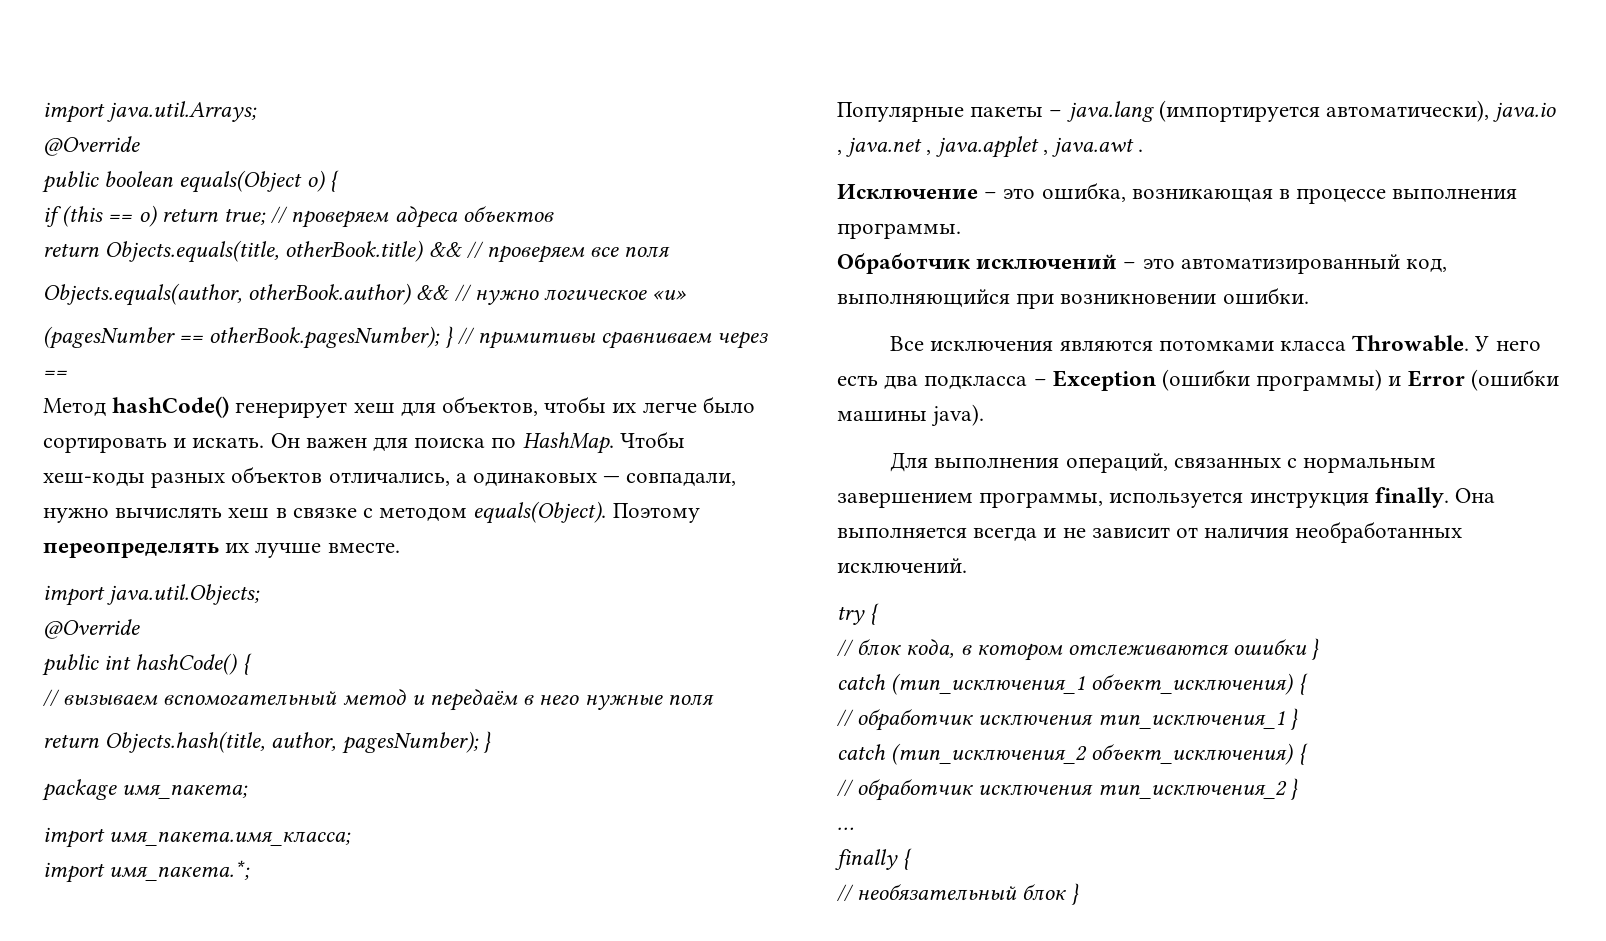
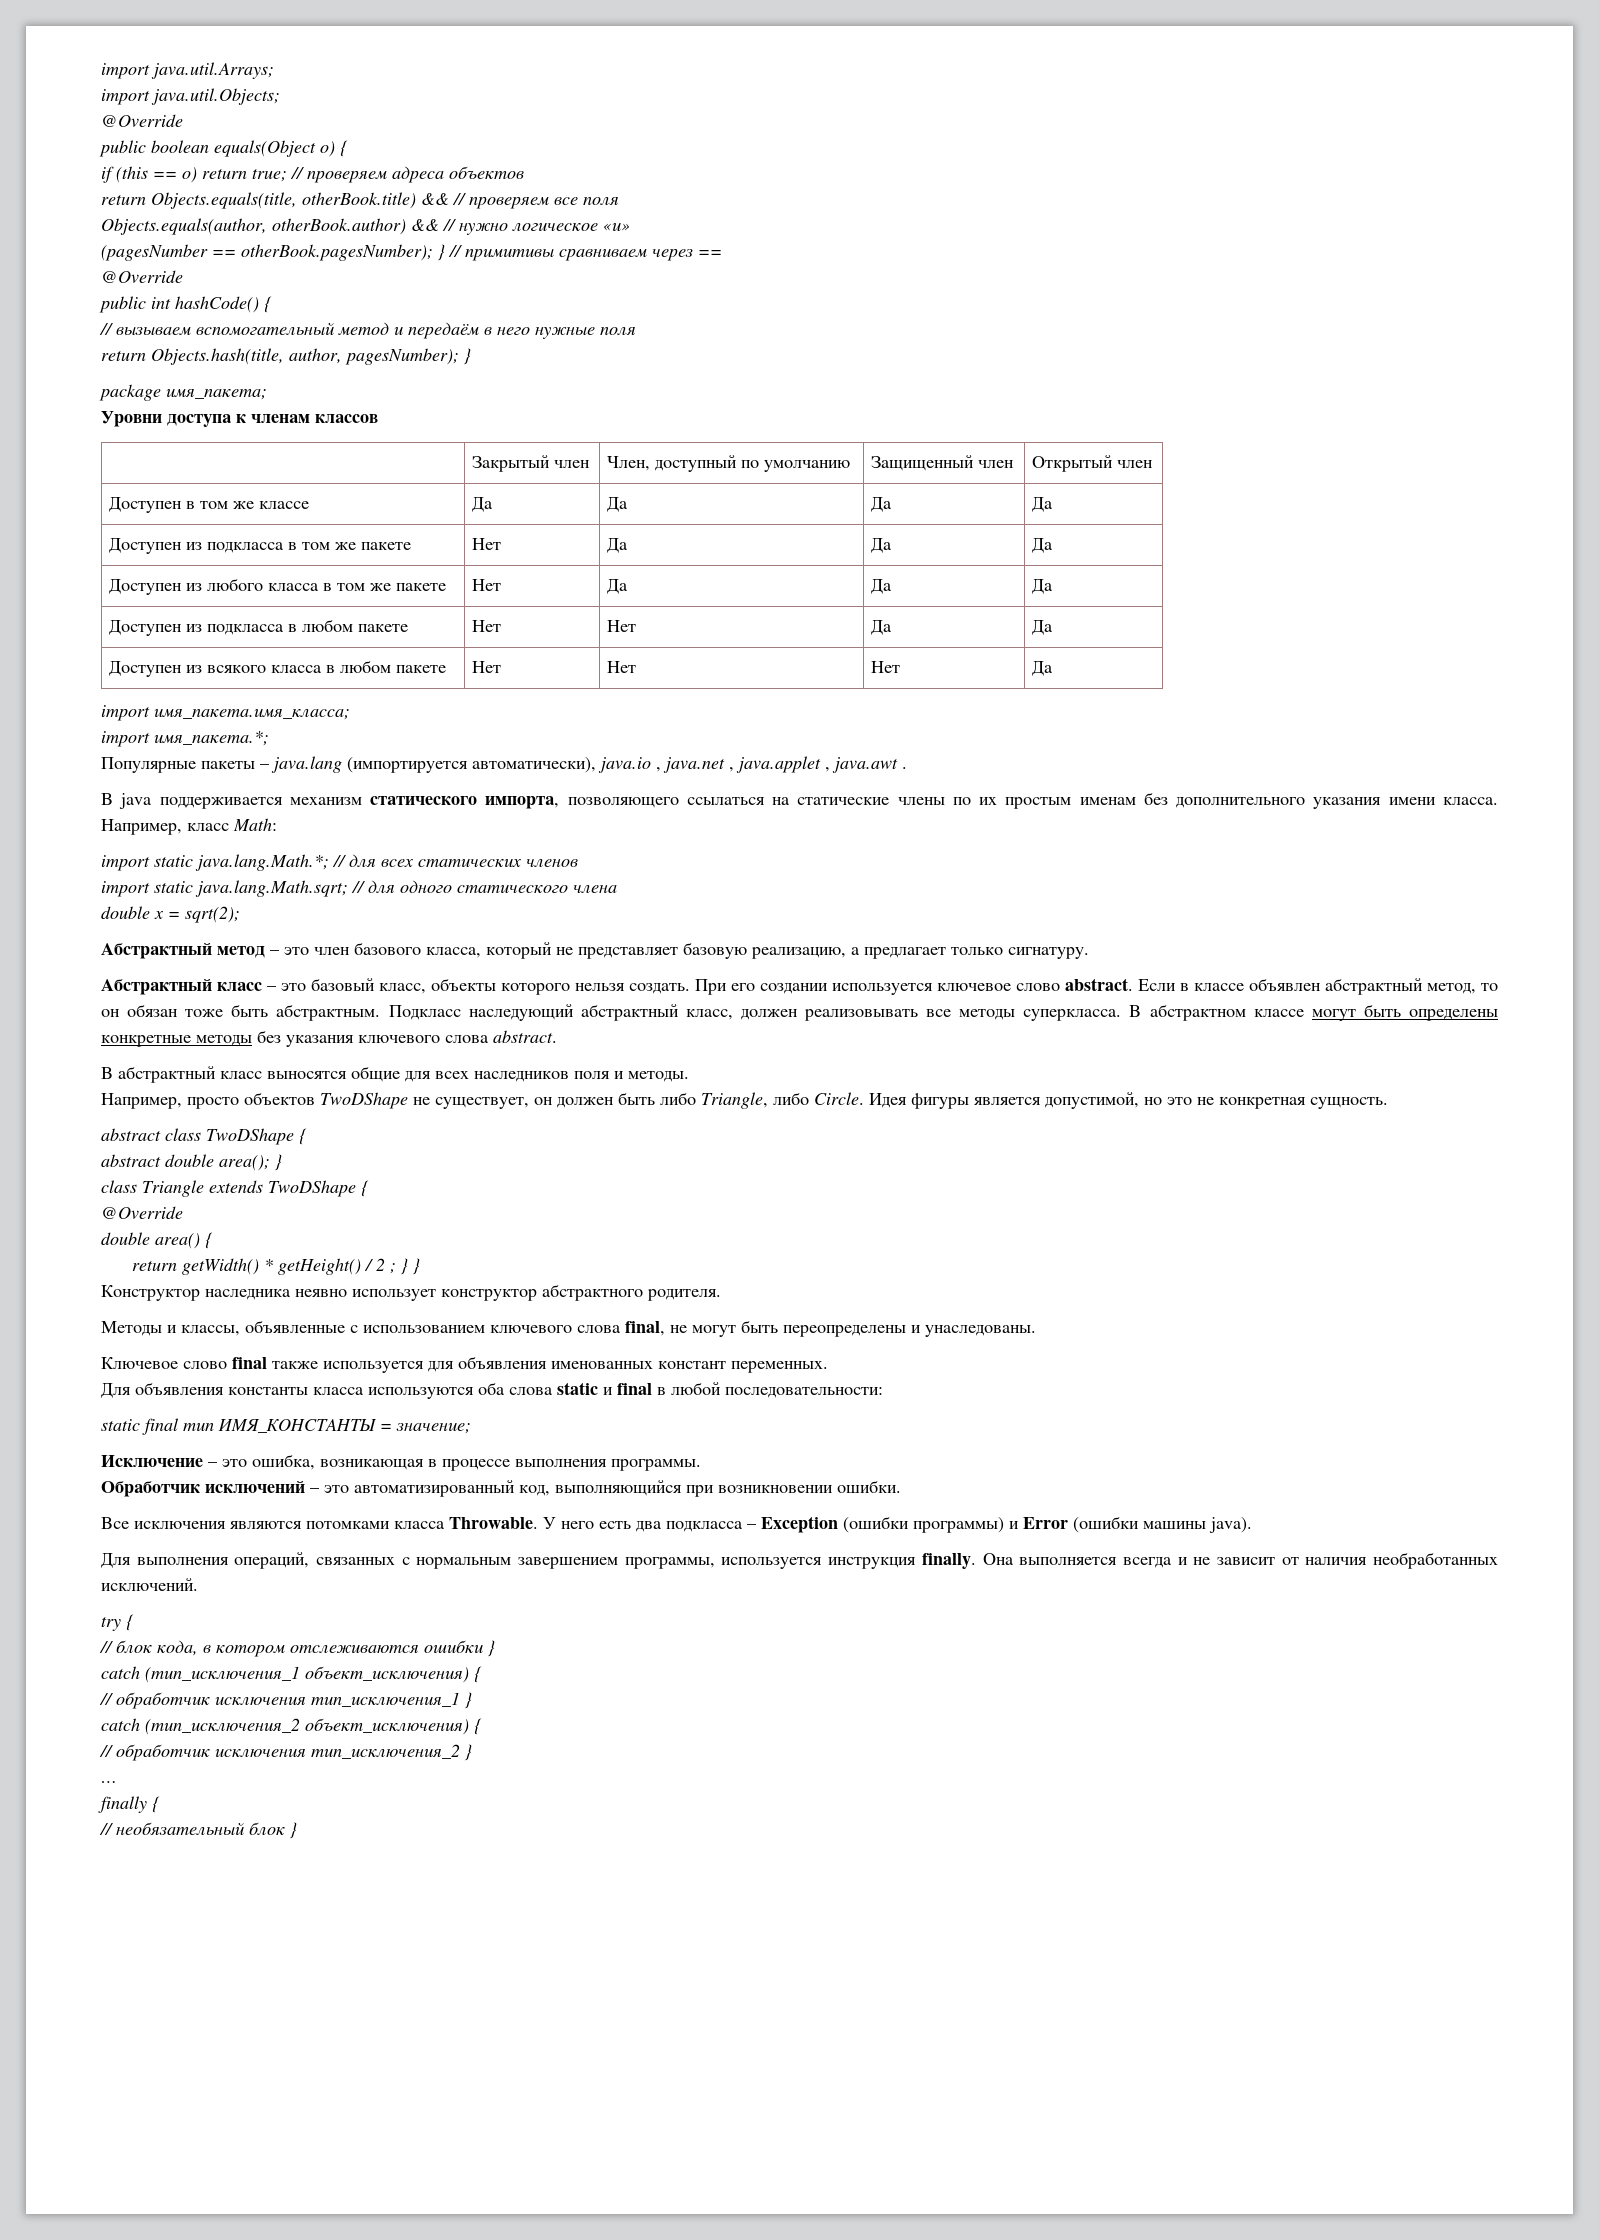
(258, 111) none -> [101,88,280,105] // import java.util.Objects;
[43,396,755,418] [43,431,685,454] [43,466,737,488] [43,501,700,524] [43,542,400,558] [43,584,261,606] // Метод hashCode() генерирует хеш для объектов, чтобы их легче было сортировать и искать. Он важен для поиска по HashMap. Чтобы хеш-коды разных объектов отличались, а одинаковых — совпадали, нужно вычислять хеш в связке с методом equals(Object). Поэтому переопределять их лучше вместе. // import java.util.Objects; -> (722, 253) none
(249, 791) none -> [101,411,378,427] [472,455,591,472] [607,455,851,472] [871,455,1015,471] [1032,455,1154,472] [109,497,310,513] [472,497,494,512] [607,497,629,512] [871,497,893,512] [1032,497,1054,512] [109,538,412,554] [472,538,502,550] [607,538,629,553] [871,538,893,553] [1032,538,1054,553] [109,578,447,595] [472,579,502,591] [607,579,629,594] [871,579,893,594] [1032,579,1054,594] [109,619,409,636] [472,620,502,632] [607,620,637,632] [871,620,893,635] [1032,620,1054,635] [109,660,447,677] [472,661,502,673] [607,661,637,673] [871,661,901,673] [1032,661,1054,676] // Уровни доступа к членам классов // | Закрытый член | Член, доступный по умолчанию | Защищенный член | Открытый член // Доступен в том же классе | Да | Да | Да | Да // Доступен из подкласса в том же пакете | Нет | Да | Да | Да // Доступен из любого класса в том же пакете | Нет | Да | Да | Да // Доступен из подкласса в любом пакете | Нет | Нет | Да | Да // Доступен из всякого класса в любом пакете | Нет | Нет | Нет | Да
(1144, 150) none -> [101,792,1499,809] [101,818,277,835] [101,854,578,871] [101,880,617,897] [101,906,240,923] [101,942,1089,959] [101,978,1498,995] [101,1004,1498,1021] [101,1030,557,1047] [101,1066,689,1083] [101,1092,1388,1109] [101,1128,307,1145] [101,1154,282,1171] [101,1180,369,1197] [101,1206,183,1219] [101,1232,213,1249] [131,1258,420,1275] [101,1284,721,1301] [101,1320,1036,1337] [101,1356,828,1373] [101,1382,883,1399] [101,1418,471,1435] // В java поддерживается механизм статического импорта, позволяющего ссылаться на статические члены по их простым именам без дополнительного указания имени класса. Например, класс Math: // import static java.lang.Math.*; // для всех статических членов // import static java.lang.Math.sqrt; // для одного статического члена // double x = sqrt(2); // Абстрактный метод – это член базового класса, который не представляет базовую реализацию, а предлагает только сигнатуру. // Абстрактный класс – это базовый класс, объекты которого нельзя создать. При его создании используется ключевое слово abstract. Если в классе объявлен абстрактный метод, то он обязан тоже быть абстрактным. Подкласс наследующий абстрактный класс, должен реализовывать все методы суперкласса. В абстрактном классе могут быть определены конкретные методы без указания ключевого слова abstract. // В абстрактный класс выносятся общие для всех наследников поля и методы. // Например, просто объектов TwoDShape не существует, он должен быть либо Triangle, либо Circle. Идея фигуры является допустимой, но это не конкретная сущность. // abstract class TwoDShape { // abstract double area(); } // class Triangle extends TwoDShape { // @Override // double area() { // return getWidth() * getHeight() / 2 ; } } // Конструктор наследника неявно использует конструктор абстрактного родителя. // Методы и классы, объявленные с использованием ключевого слова final, не могут быть переопределены и унаследованы. // Ключевое слово final также используется для объявления именованных констант переменных. // Для объявления константы класса используются оба слова static и final в любой последовательности: // static final тип ИМЯ_КОНСТАНТЫ = значение;

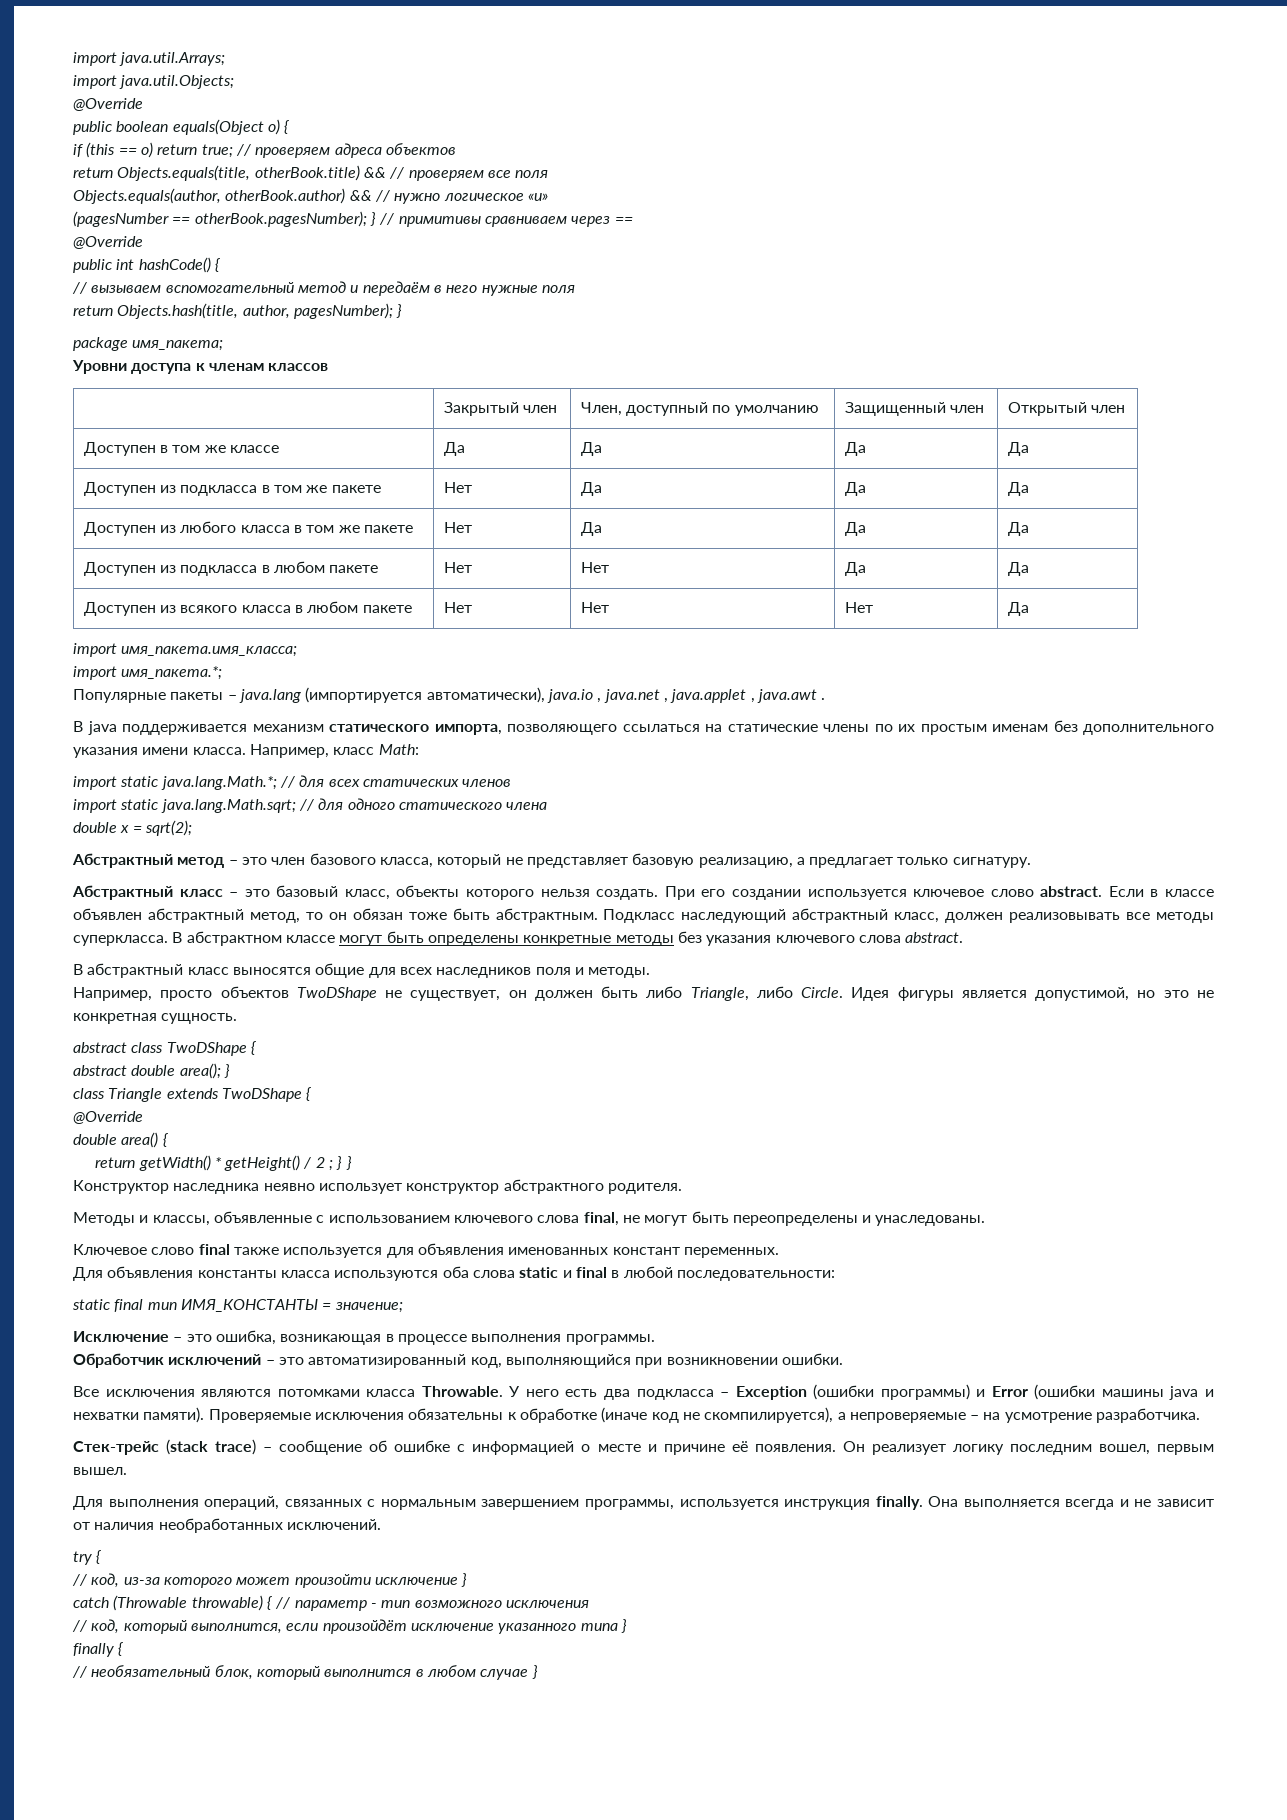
[1209,1517,1252,1533] java). -> [1169,1386,1214,1400] [73,1407,1201,1423] [73,1439,1214,1455] [73,1467,127,1475] java и нехватки памяти). Проверяемые исключения обязательны к обработке (иначе код не скомпилируется), а непроверяемые – на усмотрение разработчика. // Стек-трейс (stack trace) – сообщение об ошибке с информацией о месте и причине её появления. Он реализует логику последним вошел, первым вышел.
[116,1640,495,1657] [101,1666,482,1683] [99,1692,472,1709] [101,1718,482,1735] [99,1744,472,1761] [101,1781,117,1783] [98,1796,160,1813] [99,1822,285,1835] блок кода, в котором отслеживаются ошибки } // catch (тип_исключения_1 объект_исключения) { // // обработчик исключения тип_исключения_1 } // catch (тип_исключения_2 объект_исключения) { // // обработчик исключения тип_исключения_2 } // … // finally { // // необязательный блок -> [91,1573,468,1588] [73,1595,589,1611] [72,1619,627,1634] [73,1642,124,1657] [72,1665,529,1680] код, из-за которого может произойти исключение } // catch (Throwable throwable) { // параметр - тип возможного исключения // // код, который выполнится, если произойдёт исключение указанного типа } // finally { // // необязательный блок, который выполнится в любом случае

